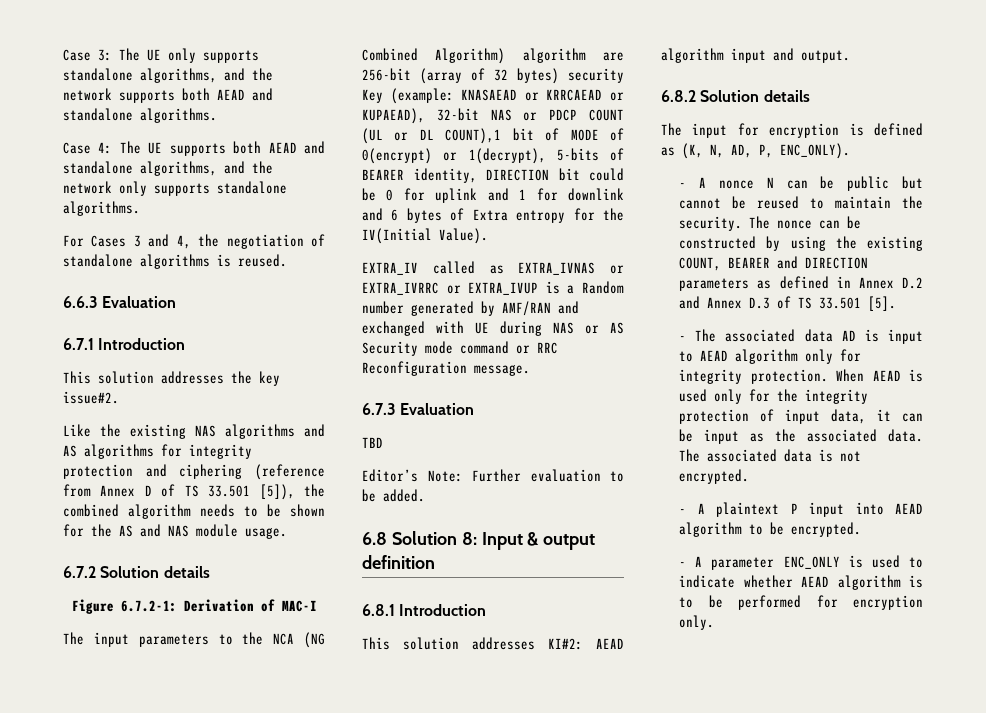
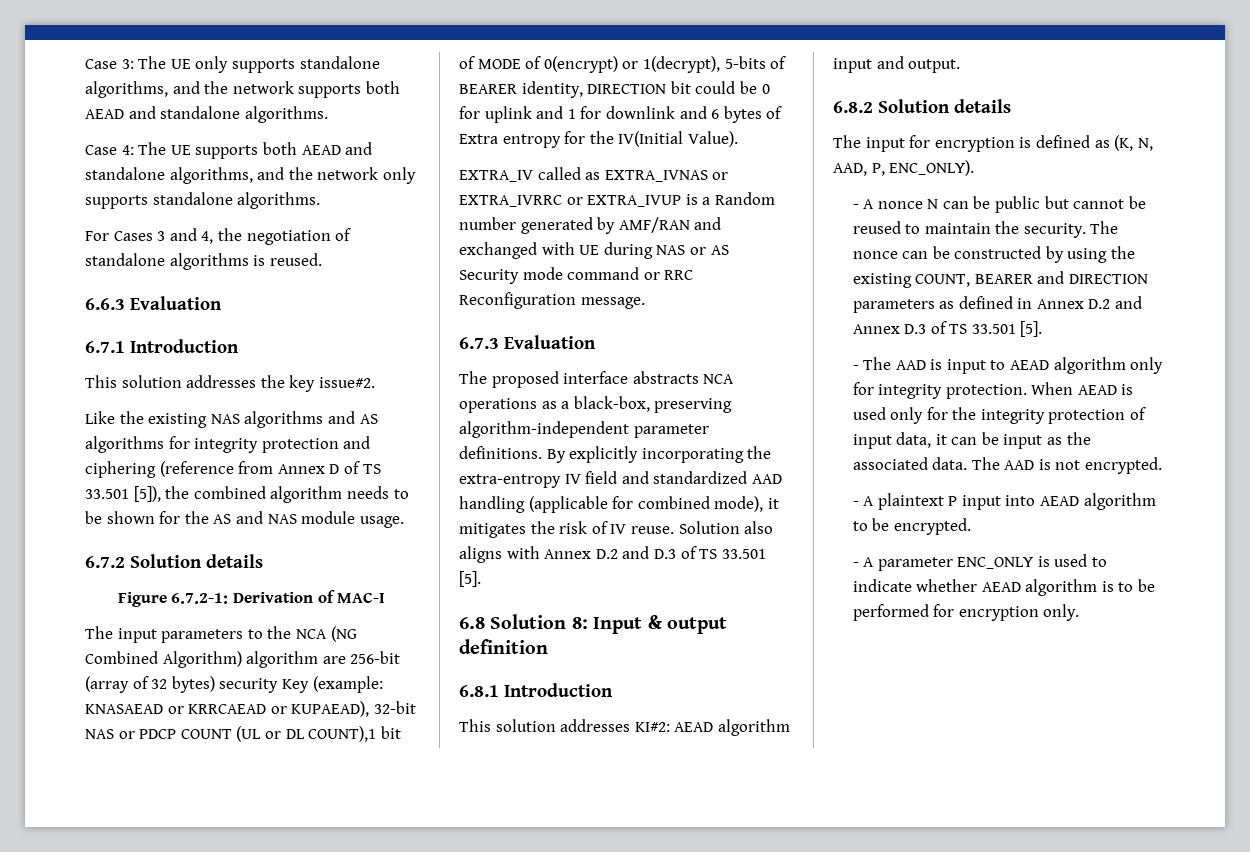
[362,437,383,448] [362,469,624,482] [362,489,425,502] TBD // Editor’s Note: Further evaluation to be added. -> [459,371,735,388] [459,396,733,413] [459,421,709,438] [459,446,772,463] [459,471,782,488] [459,496,779,513] [459,521,774,538] [459,546,766,563] [459,571,481,587] The proposed interface abstracts NCA operations as a black-box, preserving algorithm-independent parameter definitions. By explicitly incorporating the extra-entropy IV field and standardized AAD handling (applicable for combined mode), it mitigates the risk of IV reuse. Solution also aligns with Annex D.2 and D.3 of TS 33.501 [5].
[731,144,752,158] AD, -> [833,163,867,176] AAD,
[725,329,856,342] associated data AD -> [895,360,926,370] AAD
[707,449,813,462] associated data -> [1004,460,1035,470] AAD

